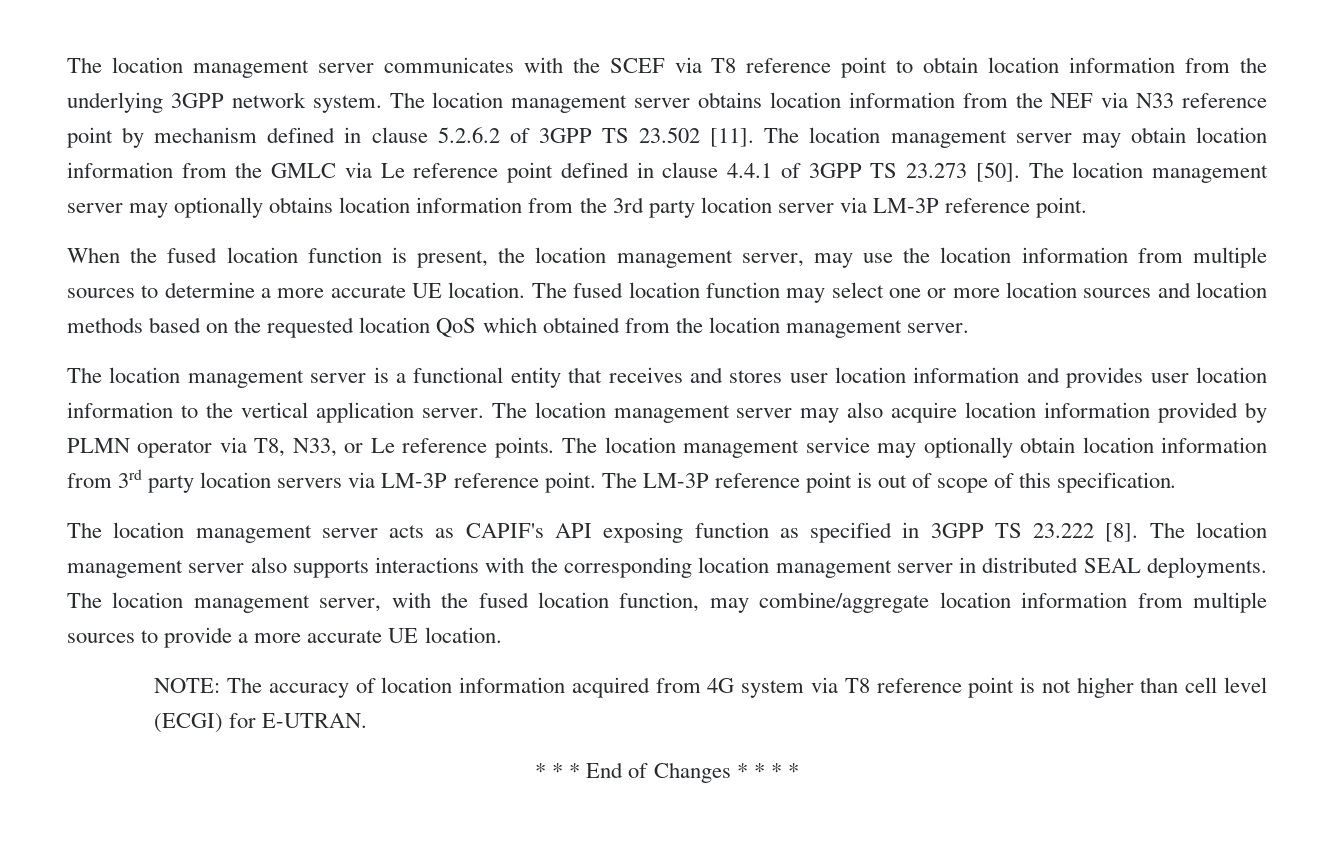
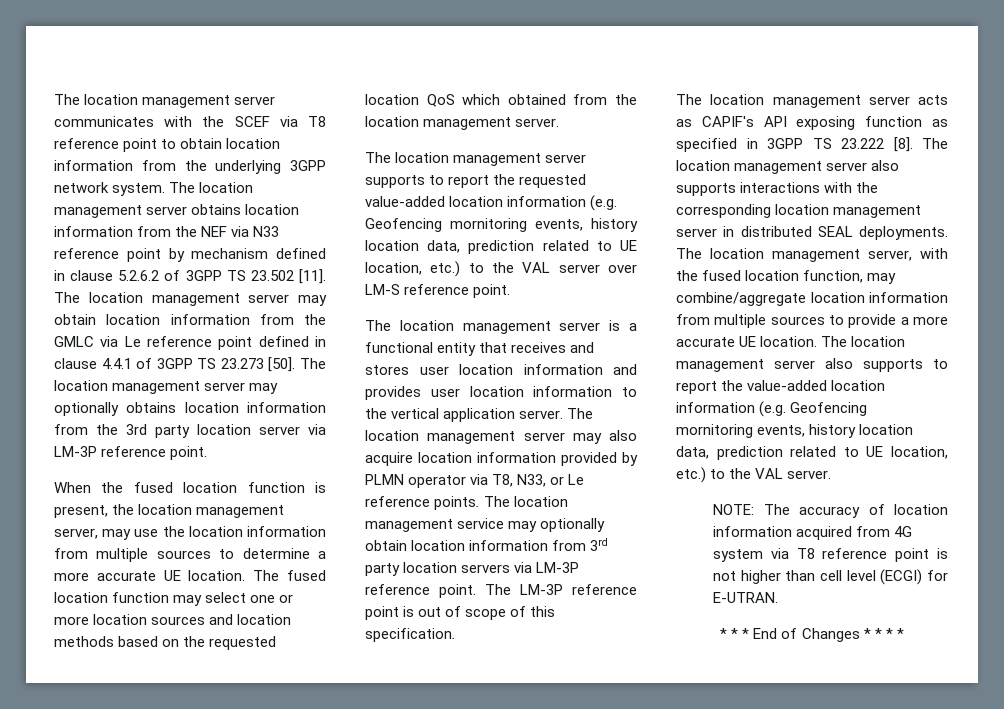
(969, 328) none -> [365,152,587,166] [365,174,587,188] [365,195,618,211] [365,218,638,232] [365,240,637,254] [365,261,637,277] [365,284,511,298] // The location management server supports to report the requested value-added location information (e.g. Geofencing mornitoring events, history location data, prediction related to UE location, etc.) to the VAL server over LM-S reference point.
(502, 635) none -> [821,336,906,347] [676,358,948,372] [676,380,886,394] [676,401,868,417] [676,424,914,438] [676,446,948,460] [676,467,832,483] The location management server also supports to report the value-added location information (e.g. Geofencing mornitoring events, history location data, prediction related to UE location, etc.) to the VAL server.

